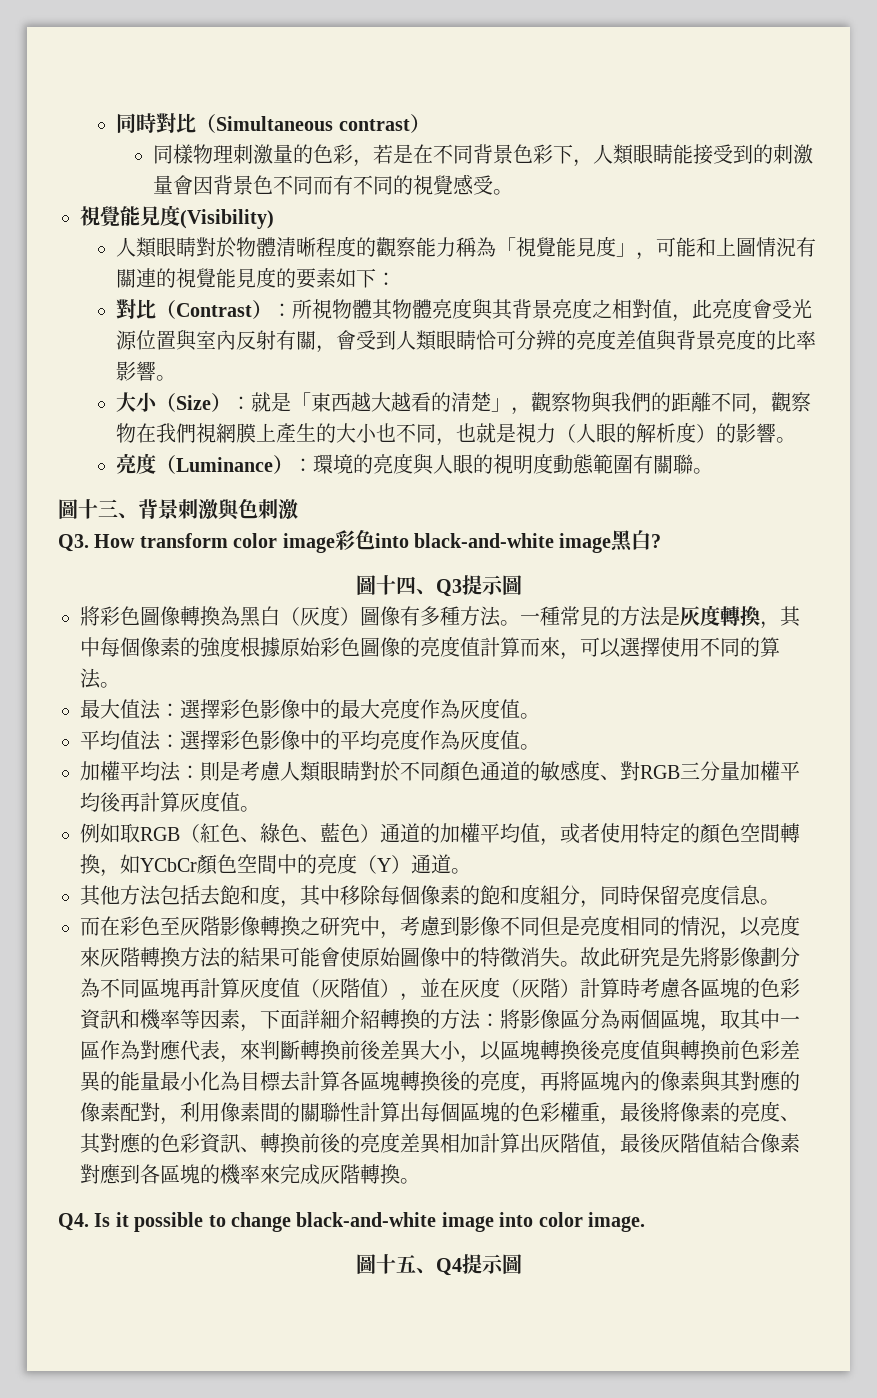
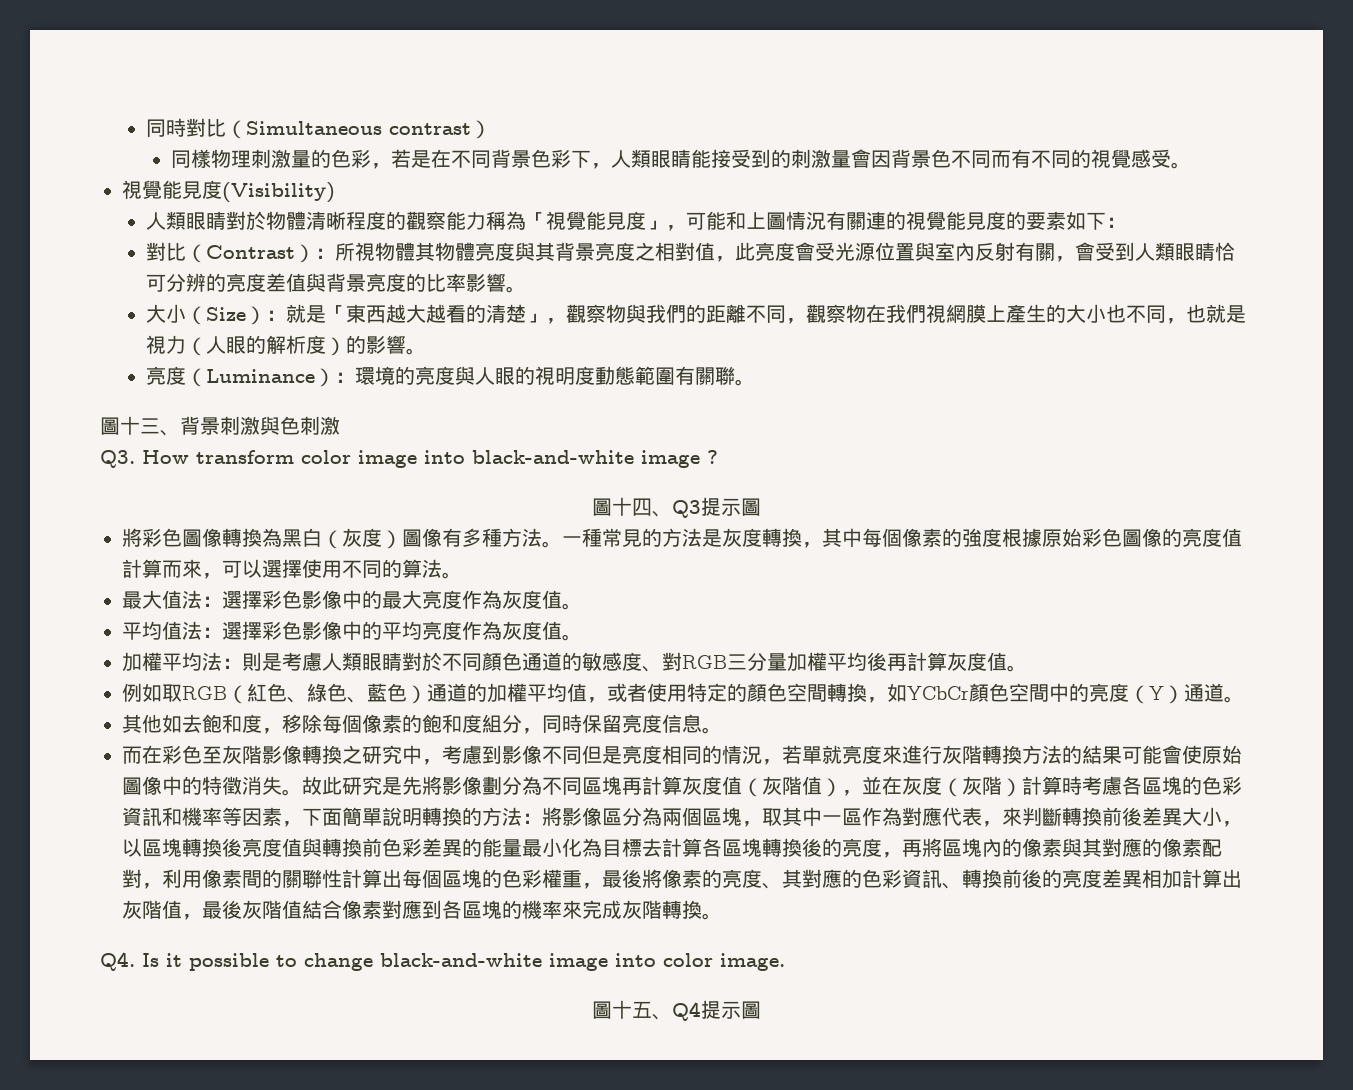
[334,530,375,550] 彩色 -> (417, 459) none
[611,530,652,552] 黑白 -> (700, 459) none
[120,885,200,906] 方法包括 -> [162,714,182,733] 如
[300,885,340,906] 其中 -> (282, 731) none
[740,915,800,937] [80,947,100,967] 以亮度來 -> [782,745,942,764] 若單就亮度來進行
[300,1009,380,1029] 詳細介紹 -> [342,807,422,826] 簡單說明

